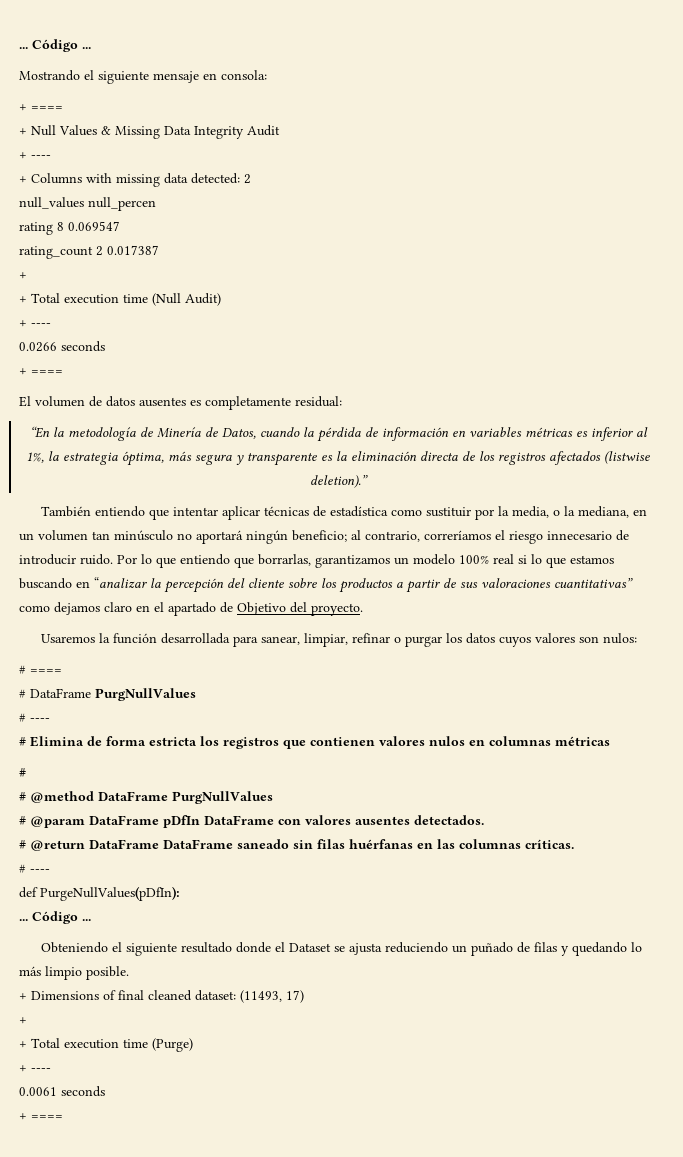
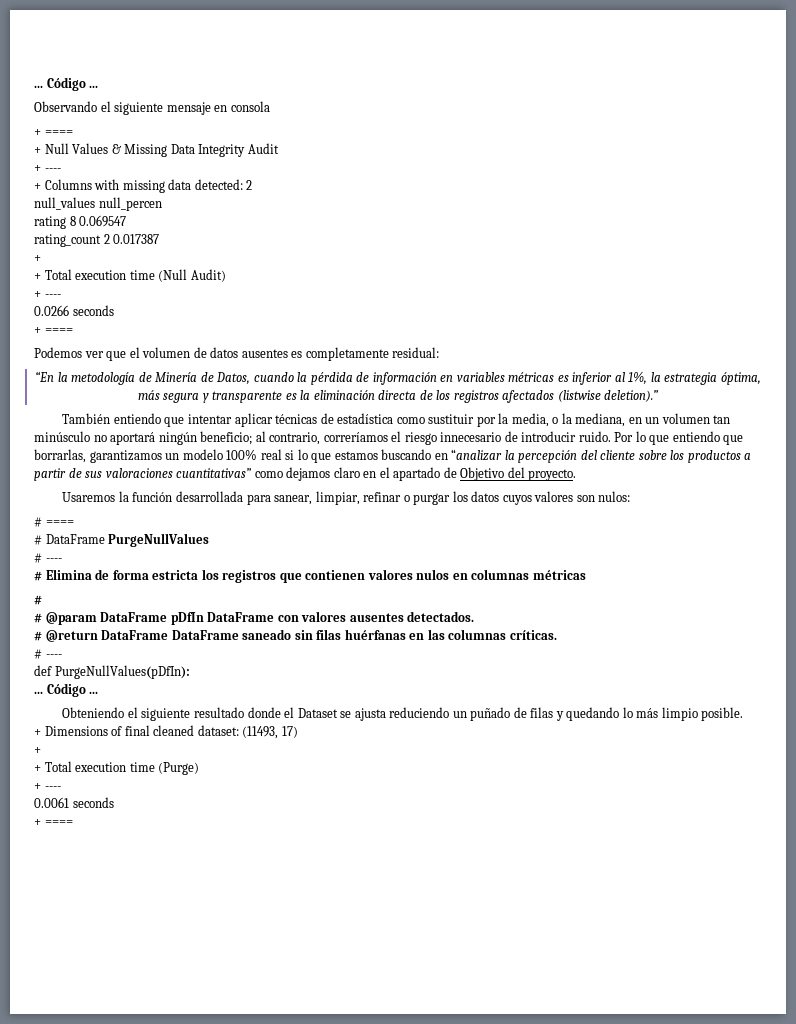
[19,39,91,52] [19,70,80,81] ... Código ... // Mostrando -> [34,77,99,91] [34,101,97,112] ... Código ... // Observando
[221,70,267,80] consola: -> [230,101,270,112] consola
[19,396,31,407] El -> [34,347,140,361] Podemos ver que el
[95,688,196,701] PurgNullValues -> [108,533,210,547] PurgeNullValues
[19,791,273,804] // # @method DataFrame PurgNullValues -> (42, 600) none

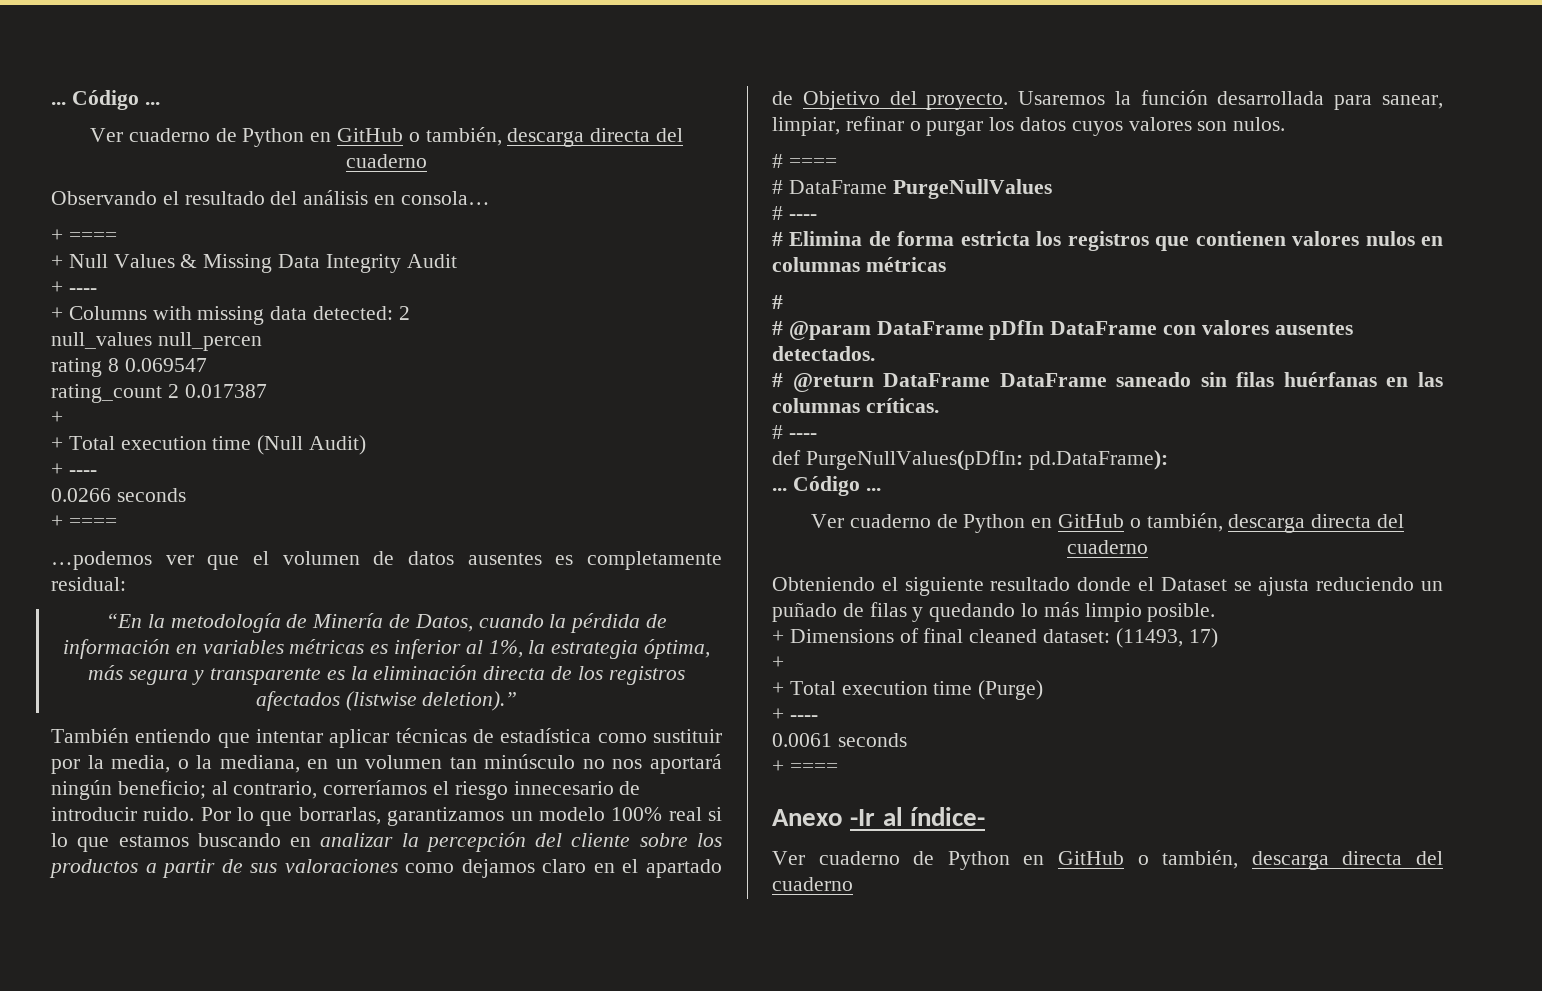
[34,77,99,91] [34,101,270,115] ... Código ... // Observando el siguiente mensaje en consola -> [51,90,160,110] [89,127,684,147] [346,154,427,168] [51,190,490,205] ... Código ... // Ver cuaderno de Python en GitHub o también, descarga directa del cuaderno // Observando el resultado del análisis en consola…
[34,347,82,358] Podemos -> [51,551,152,570] …podemos
(107, 438) none -> [612,759,643,769] nos
[672,431,744,445] entiendo que -> (293, 818) none
[451,449,503,461] “analizar -> [320,833,394,847] analizar
[176,468,252,478] cuantitativas” -> (398, 866) none
(577, 475) // -> (1009, 101) none
[598,491,631,502] nulos: -> [1233,117,1286,131] nulos.
[54,665,190,679] [34,683,99,697] PurgeNullValues(pDfIn): // ... Código ... -> [805,450,1168,470] [772,476,881,496] [810,513,1405,533] [1067,540,1148,554] PurgeNullValues(pDfIn: pd.DataFrame): // ... Código ... // Ver cuaderno de Python en GitHub o también, descarga directa del cuaderno
(73, 823) none -> [772,807,985,826] [772,850,1443,870] [772,877,853,891] // Anexo -Ir al índice- // Ver cuaderno de Python en GitHub o también, descarga directa del cuaderno

